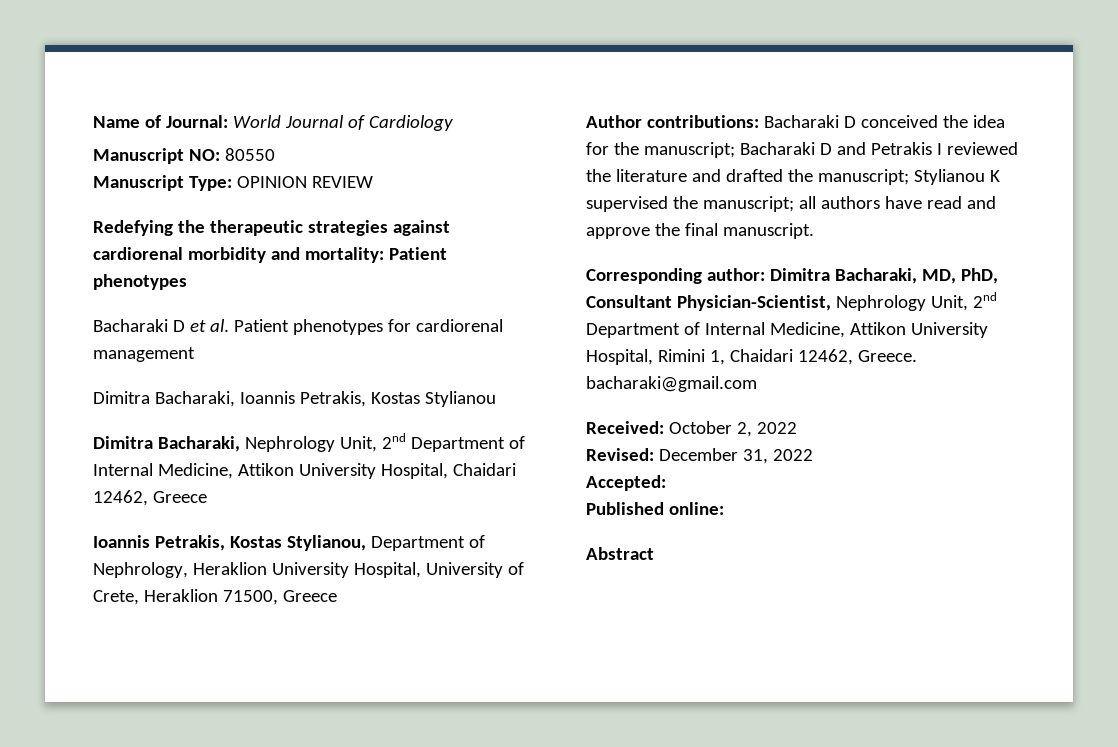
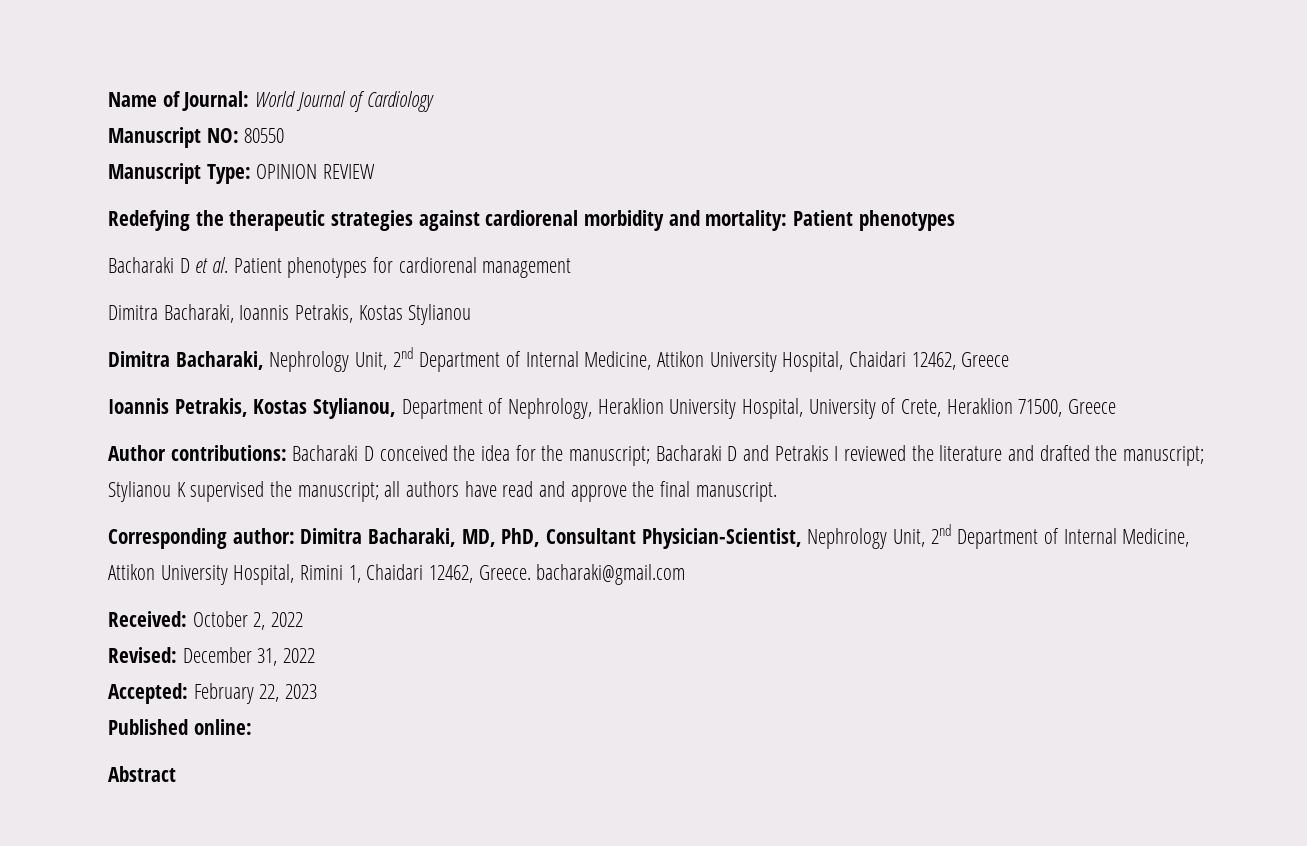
(666, 483) none -> [193,683,318,704] February 22, 2023

